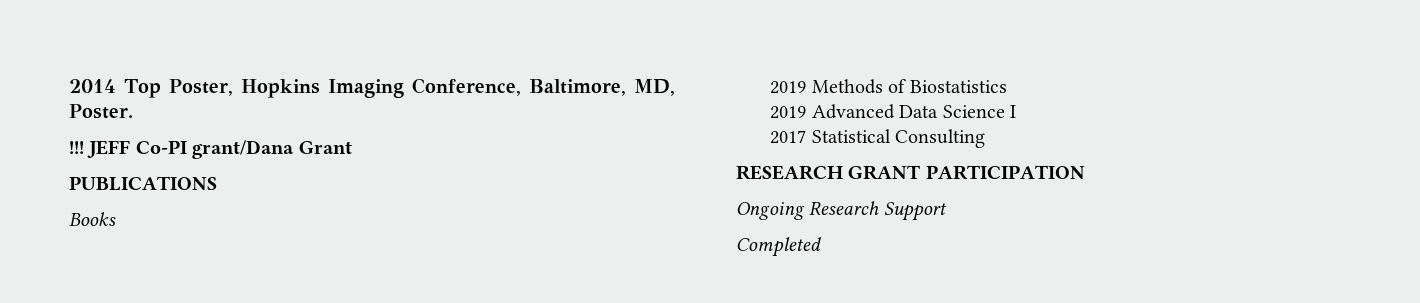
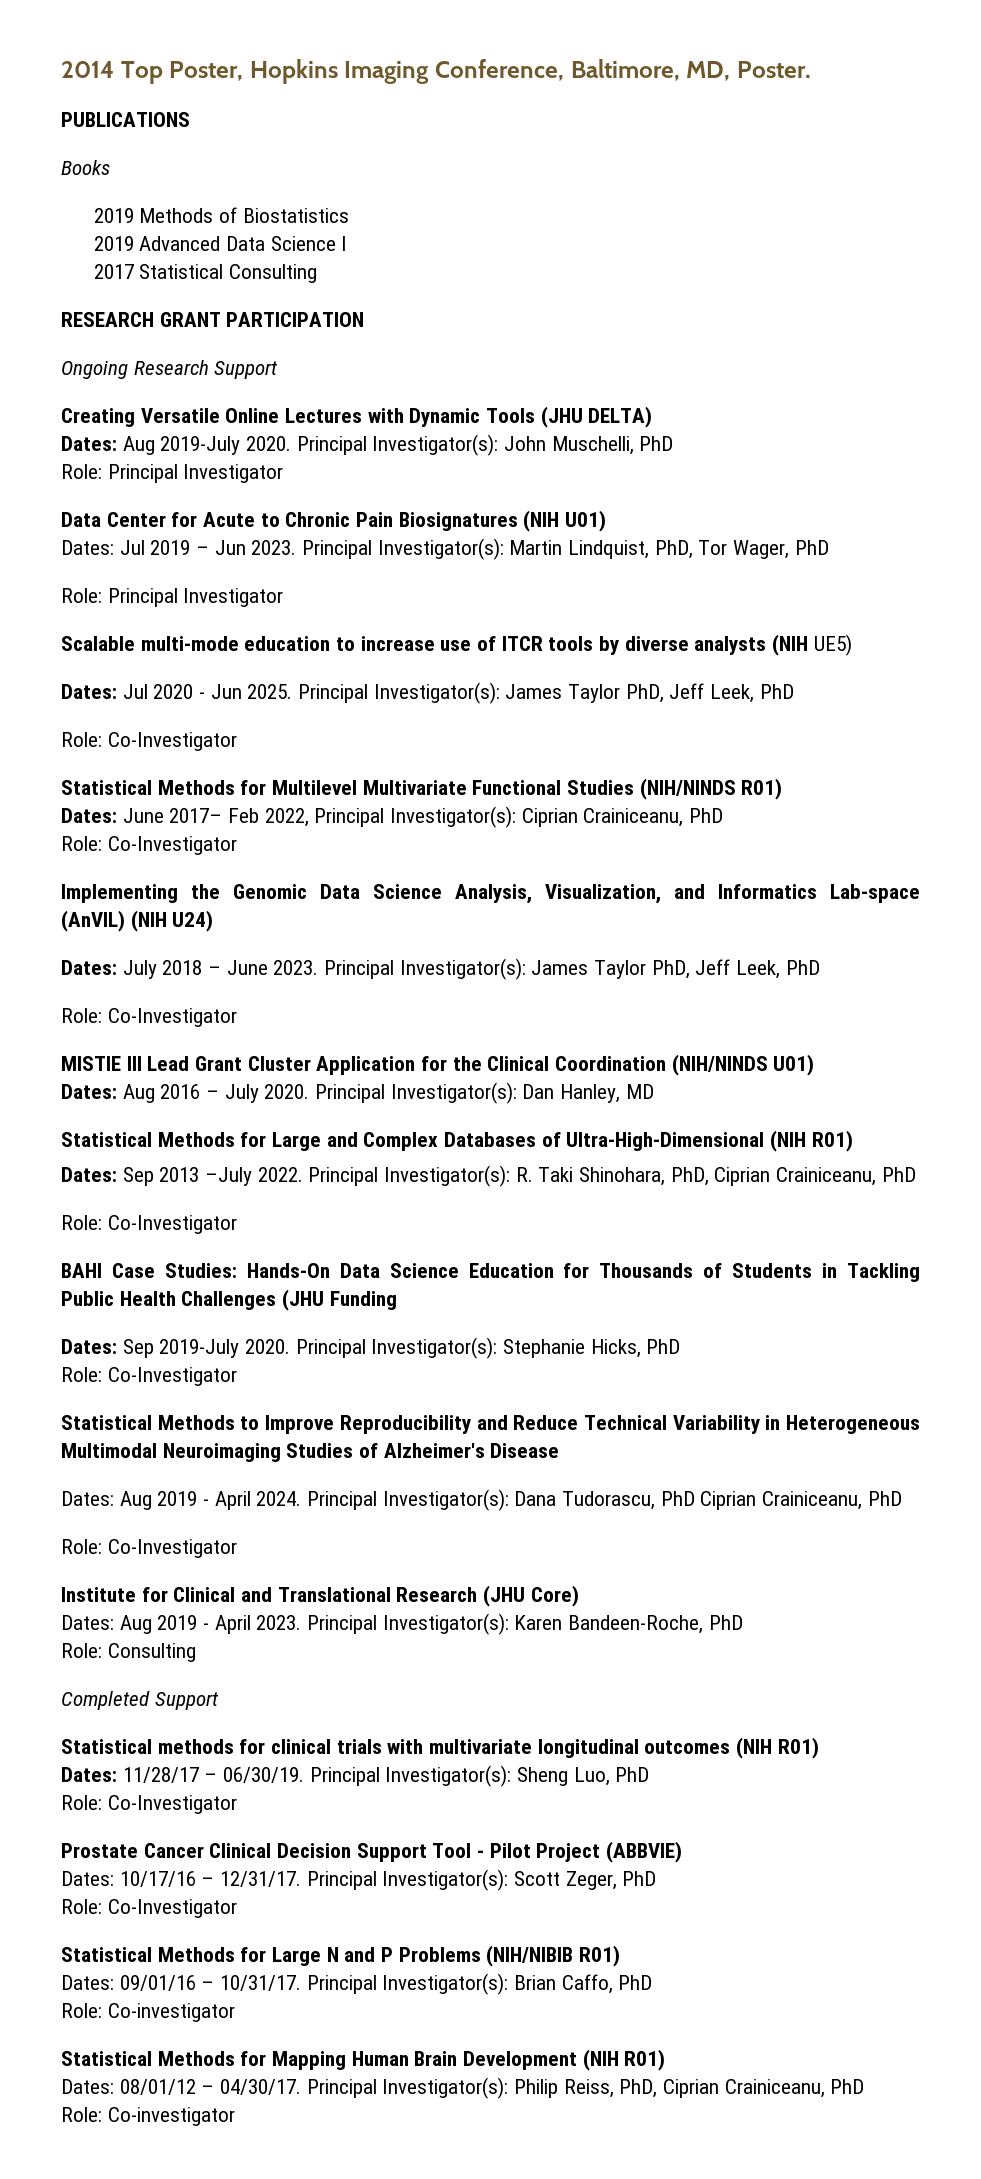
[69,140,352,159] // !!! JEFF Co-PI grant/Dana Grant -> (811, 69) none
[736,237,821,257] Completed -> [61,406,653,428] [61,434,674,456] [61,464,284,483] [61,510,607,532] [61,538,829,560] [61,588,284,607] [61,634,852,656] [61,682,794,704] [61,732,237,751] [61,778,783,800] [61,806,724,828] [61,836,237,855] [61,884,920,904] [61,910,214,932] [61,958,820,980] [61,1008,237,1027] [61,1054,815,1076] [61,1082,654,1104] [61,1130,853,1152] [61,1165,916,1187] [61,1215,237,1234] [61,1263,920,1282] [61,1289,397,1311] [61,1337,681,1359] [61,1367,237,1386] [61,1415,921,1434] [61,1443,560,1462] [61,1489,902,1511] [61,1539,237,1558] [61,1585,579,1607] [61,1613,743,1635] [61,1643,196,1662] [61,1691,219,1710] [61,1737,819,1759] [61,1765,650,1787] [61,1795,237,1814] [61,1841,683,1863] [61,1869,657,1891] [61,1899,237,1918] [61,1945,621,1967] [61,1973,653,1995] [61,2003,235,2022] [61,2049,666,2071] [61,2077,865,2099] [61,2107,235,2126] Creating Versatile Online Lectures with Dynamic Tools (JHU DELTA) // Dates: Aug 2019-July 2020. Principal Investigator(s): John Muschelli, PhD // Role: Principal Investigator // Data Center for Acute to Chronic Pain Biosignatures (NIH U01) // Dates: Jul 2019 – Jun 2023. Principal Investigator(s): Martin Lindquist, PhD, Tor Wager, PhD // Role: Principal Investigator // Scalable multi-mode education to increase use of ITCR tools by diverse analysts (NIH UE5) // Dates: Jul 2020 - Jun 2025. Principal Investigator(s): James Taylor PhD, Jeff Leek, PhD // Role: Co-Investigator // Statistical Methods for Multilevel Multivariate Functional Studies (NIH/NINDS R01) // Dates: June 2017– Feb 2022, Principal Investigator(s): Ciprian Crainiceanu, PhD // Role: Co-Investigator // Implementing the Genomic Data Science Analysis, Visualization, and Informatics Lab-space (AnVIL) (NIH U24) // Dates: July 2018 – June 2023. Principal Investigator(s): James Taylor PhD, Jeff Leek, PhD // Role: Co-Investigator // MISTIE III Lead Grant Cluster Application for the Clinical Coordination (NIH/NINDS U01) // Dates: Aug 2016 – July 2020. Principal Investigator(s): Dan Hanley, MD // Statistical Methods for Large and Complex Databases of Ultra-High-Dimensional (NIH R01) // Dates: Sep 2013 –July 2022. Principal Investigator(s): R. Taki Shinohara, PhD, Ciprian Crainiceanu, PhD // Role: Co-Investigator // BAHI Case Studies: Hands-On Data Science Education for Thousands of Students in Tackling Public Health Challenges (JHU Funding // Dates: Sep 2019-July 2020. Principal Investigator(s): Stephanie Hicks, PhD // Role: Co-Investigator // Statistical Methods to Improve Reproducibility and Reduce Technical Variability in Heterogeneous Multimodal Neuroimaging Studies of Alzheimer's Disease // Dates: Aug 2019 - April 2024. Principal Investigator(s): Dana Tudorascu, PhD Ciprian Crainiceanu, PhD // Role: Co-Investigator // Institute for Clinical and Translational Research (JHU Core) // Dates: Aug 2019 - April 2023. Principal Investigator(s): Karen Bandeen-Roche, PhD // Role: Consulting // Completed Support // Statistical methods for clinical trials with multivariate longitudinal outcomes (NIH R01) // Dates: 11/28/17 – 06/30/19. Principal Investigator(s): Sheng Luo, PhD // Role: Co-Investigator // Prostate Cancer Clinical Decision Support Tool - Pilot Project (ABBVIE) // Dates: 10/17/16 – 12/31/17. Principal Investigator(s): Scott Zeger, PhD // Role: Co-Investigator // Statistical Methods for Large N and P Problems (NIH/NIBIB R01) // Dates: 09/01/16 – 10/31/17. Principal Investigator(s): Brian Caffo, PhD // Role: Co-investigator // Statistical Methods for Mapping Human Brain Development (NIH R01) // Dates: 08/01/12 – 04/30/17. Principal Investigator(s): Philip Reiss, PhD, Ciprian Crainiceanu, PhD // Role: Co-investigator

